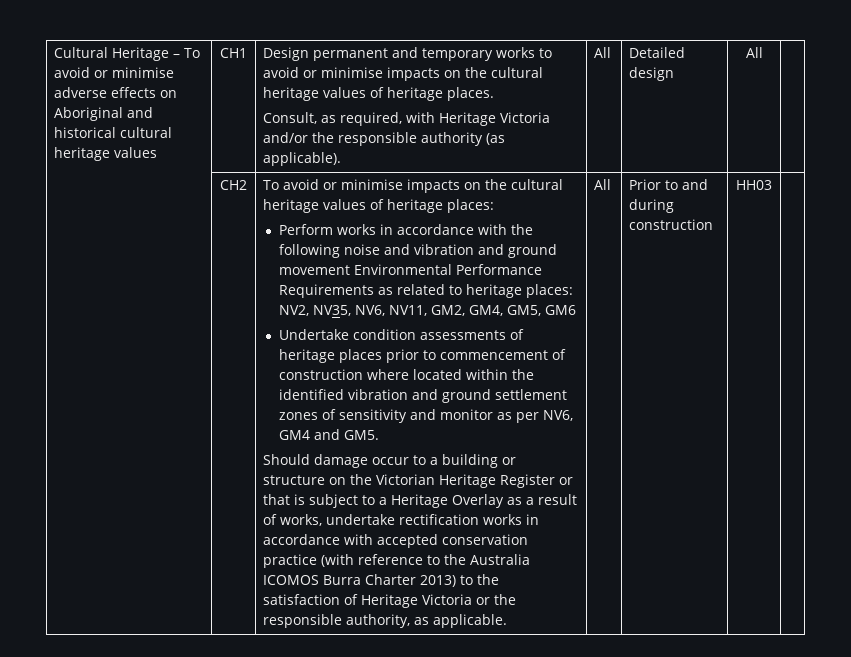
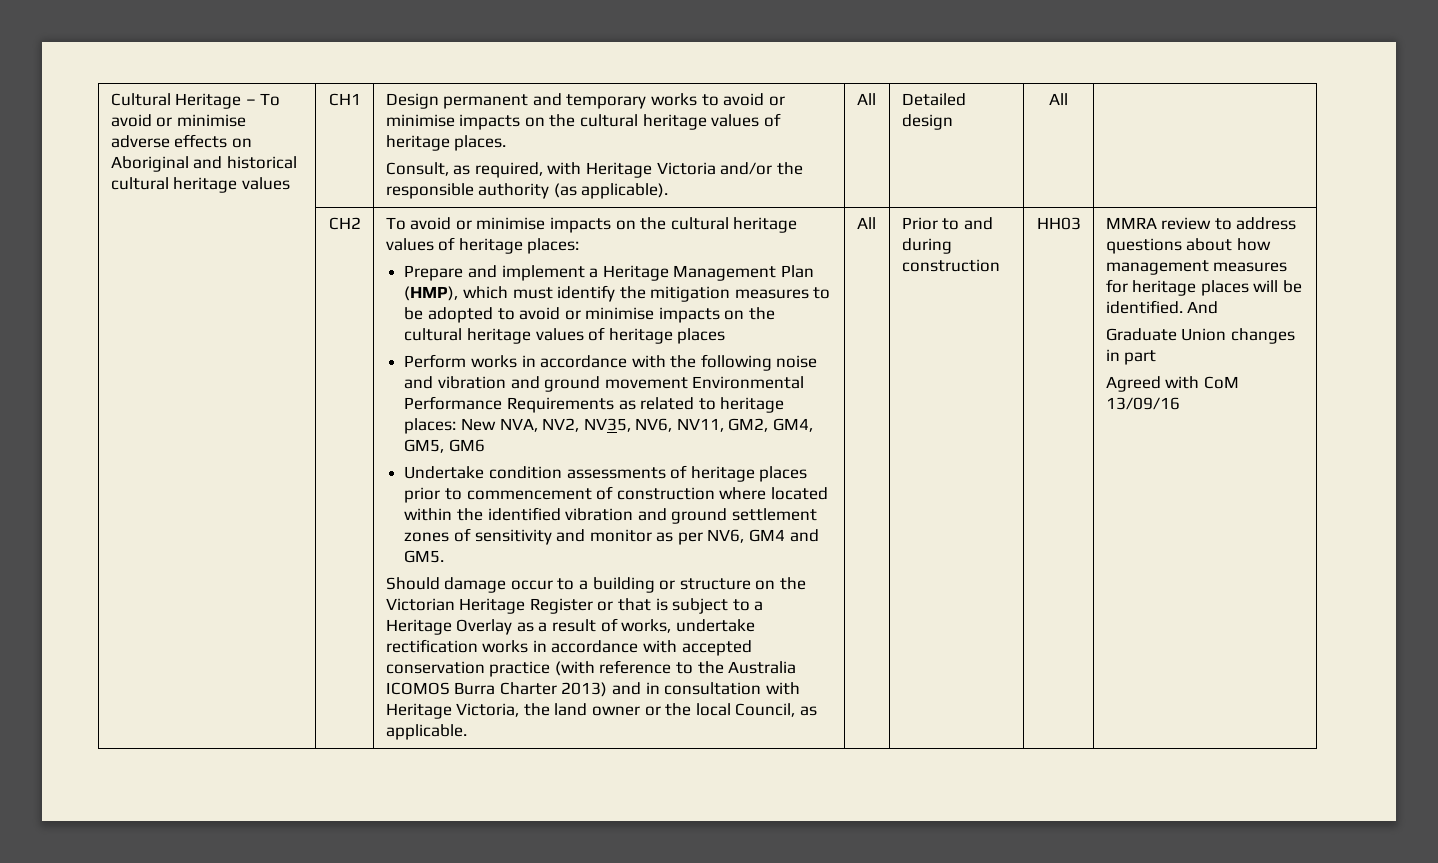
(495, 206) none -> [404,265,814,281] [404,285,831,302] [404,307,776,323] [404,327,726,344] // Prepare and implement a Heritage Management Plan (HMP), which must identify the mitigation measures to be adopted to avoid or minimise impacts on the cultural heritage values of heritage places
(573, 291) none -> [460,418,538,432] New NVA,
[460,574,500,585] [263,594,517,608] [263,614,411,628] to the satisfaction of Heritage Victoria or the responsible authority, -> [612,682,800,695] [385,703,796,719] and in consultation with Heritage Victoria, the land owner or the local Council,
(772, 185) none -> [1105,217,1297,230] [1105,238,1271,254] [1105,260,1288,275] [1105,279,1303,296] [1105,300,1219,314] [1105,328,1295,344] [1105,349,1157,365] [1105,376,1239,392] [1105,397,1180,410] MMRA review to address questions about how management measures for heritage places will be identified. And // Graduate Union changes in part // Agreed with CoM 13/09/16

